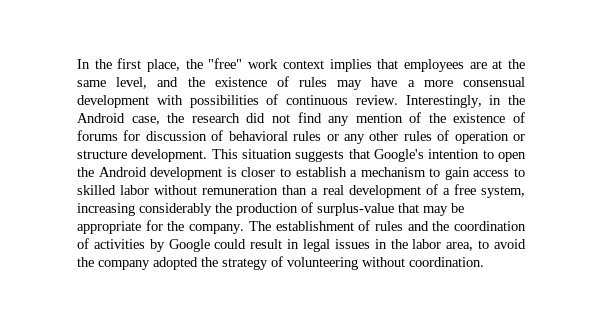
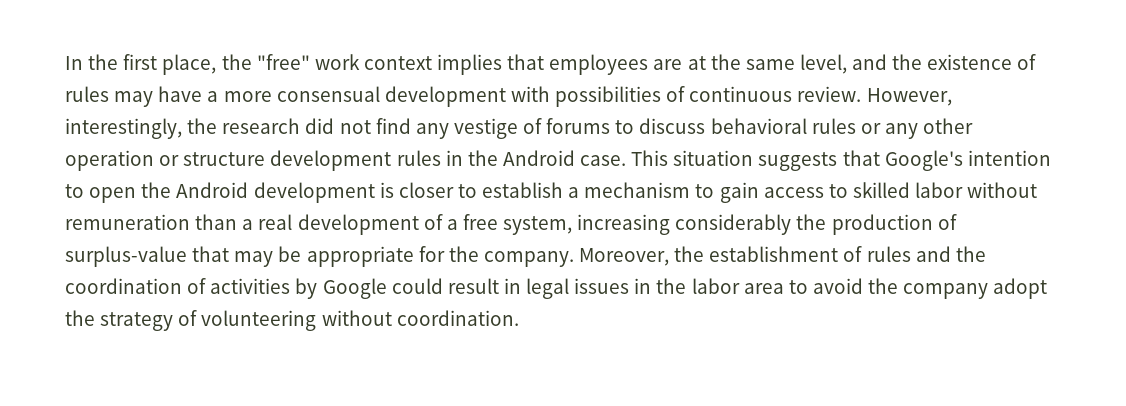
[405,95,525,108] [77,113,160,125] Interestingly, in the Android case, -> [866,88,952,106] [65,118,182,139] However, interestingly,
[355,112,525,123] [77,130,224,141] mention of the existence of forums for discussion of -> [453,118,706,139] vestige of forums to discuss
[403,130,450,141] rules of -> (974, 126) none
[131,149,208,162] development. -> [270,150,627,171] development rules in the Android case.
[248,221,271,231] The -> [579,246,705,266] Moreover, the
[446,242,474,251] area, -> [743,283,784,294] area
[153,257,198,270] adopted -> [993,278,1048,299] adopt

